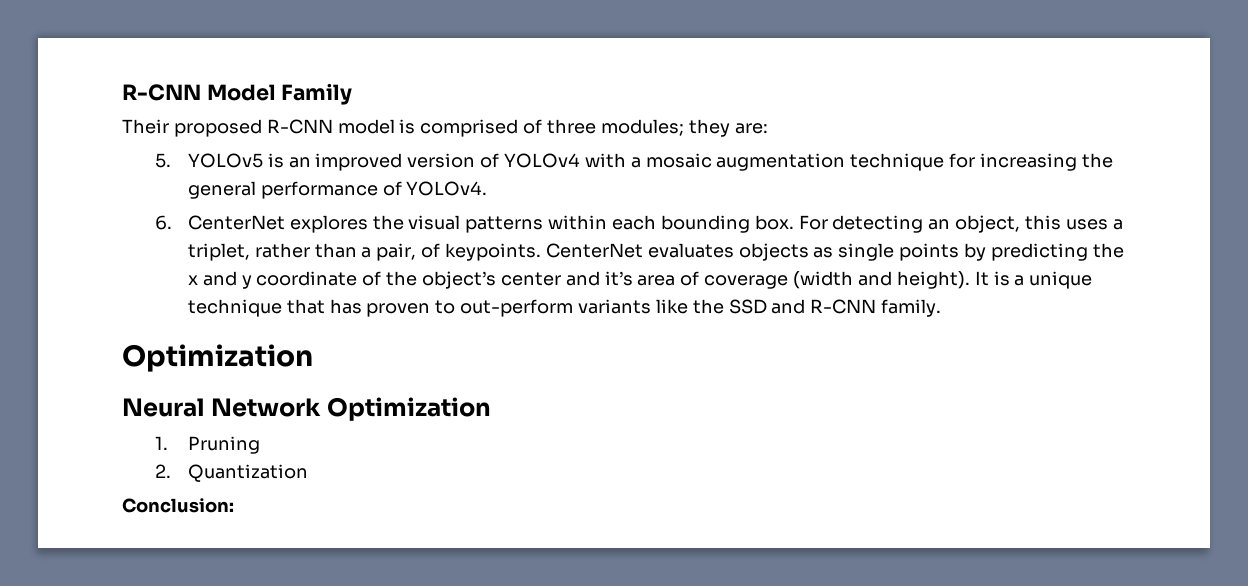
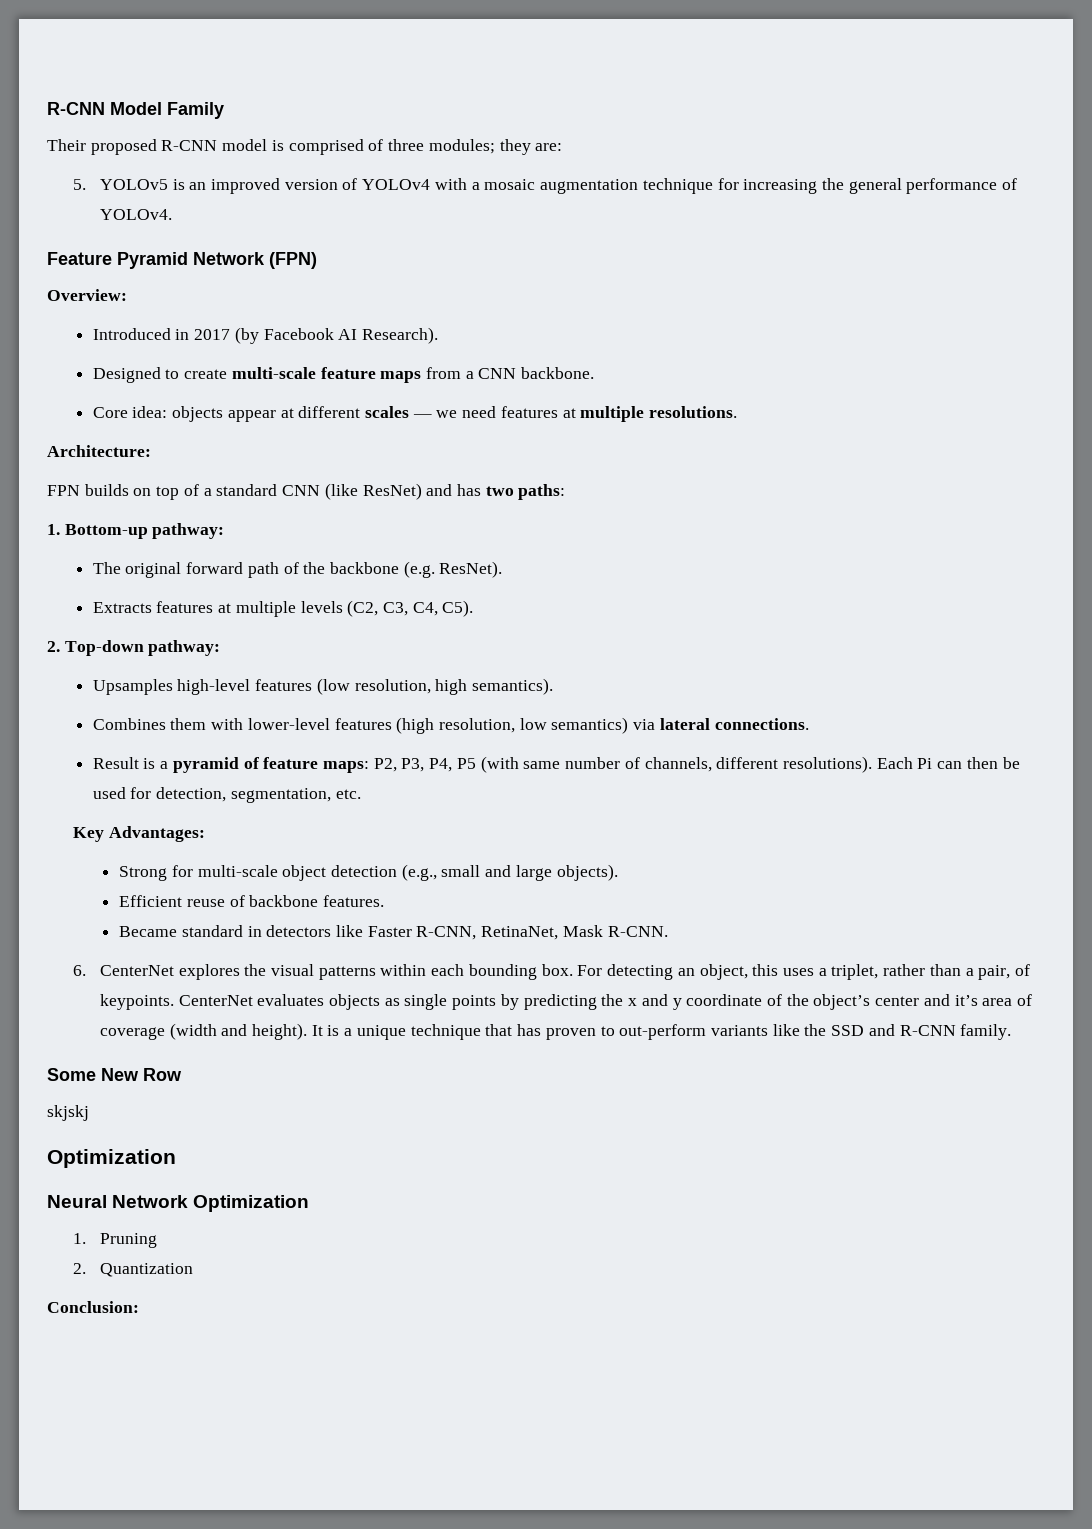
(488, 188) none -> [47,252,317,269] [47,289,127,301] [92,327,439,344] [92,367,595,383] [92,406,738,422] [47,445,151,457] [47,483,566,500] [47,523,225,539] [92,561,503,578] [92,600,474,617] [47,640,221,656] [92,678,554,695] [92,717,809,734] [92,756,1020,773] [92,787,361,803] [73,826,206,842] [119,864,618,881] [119,895,385,907] [119,925,668,940] // Feature Pyramid Network (FPN) // Overview: // Introduced in 2017 (by Facebook AI Research). // Designed to create multi-scale feature maps from a CNN backbone. // Core idea: objects appear at different scales — we need features at multiple resolutions. // Architecture: // FPN builds on top of a standard CNN (like ResNet) and has two paths: // 1. Bottom-up pathway: // The original forward path of the backbone (e.g. ResNet). // Extracts features at multiple levels (C2, C3, C4, C5). // 2. Top-down pathway: // Upsamples high-level features (low resolution, high semantics). // Combines them with lower-level features (high resolution, low semantics) via lateral connections. // Result is a pyramid of feature maps: P2, P3, P4, P5 (with same number of channels, different resolutions). Each Pi can then be used for detection, segmentation, etc. // Key Advantages: // Strong for multi-scale object detection (e.g., small and large objects). // Efficient reuse of backbone features. // Became standard in detectors like Faster R-CNN, RetinaNet, Mask R-CNN.
(942, 308) none -> [47,1068,182,1081] [47,1105,89,1121] // Some New Row // skjskj

